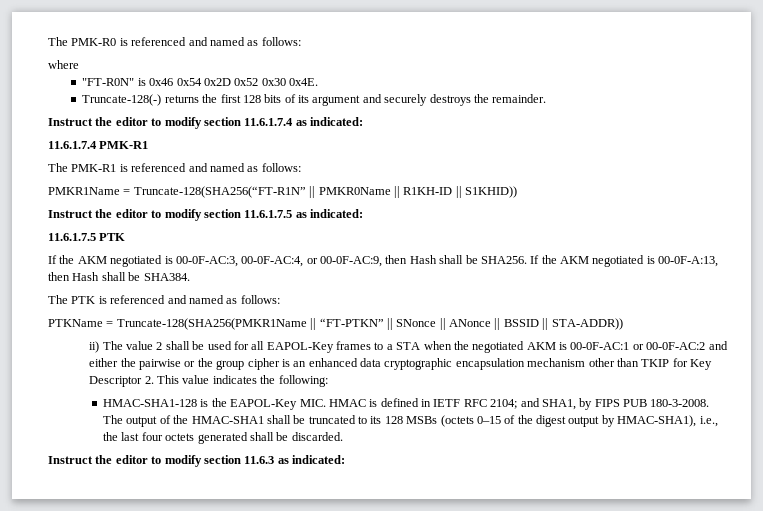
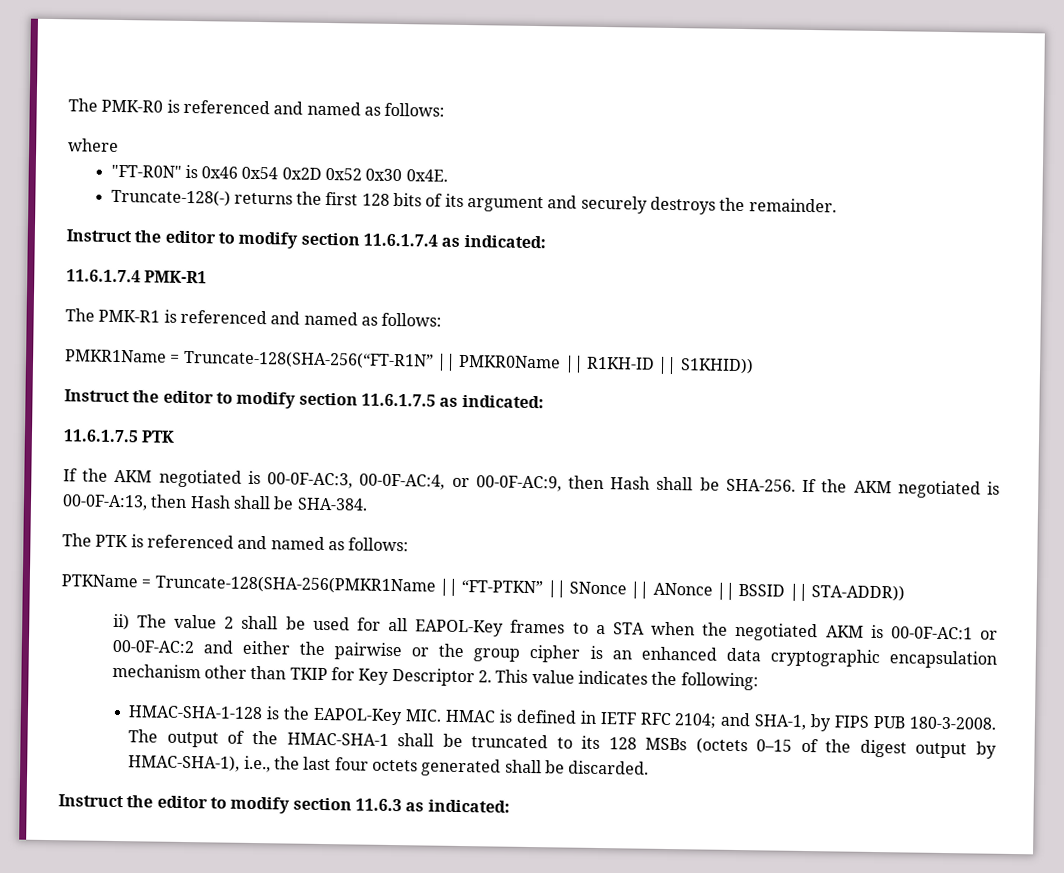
[133,186,306,198] Truncate-128(SHA256(“FT-R1N” -> [182,349,434,370] Truncate-128(SHA-256(“FT-R1N”
[480,256,527,264] SHA256. -> [725,478,796,492] SHA-256.
[143,273,190,281] SHA384. -> [296,497,368,511] SHA-384.
[116,318,307,330] Truncate-128(SHA256(PMKR1Name -> [154,574,436,595] Truncate-128(SHA-256(PMKR1Name
[103,399,198,407] HMAC-SHA1-128 -> [128,705,264,720] HMAC-SHA-1-128
[541,399,576,410] SHA1, -> [754,714,807,731] SHA-1,
[191,416,264,424] HMAC-SHA1 -> [286,732,389,746] HMAC-SHA-1
[617,415,697,427] HMAC-SHA1), -> [128,754,241,772] HMAC-SHA-1),

